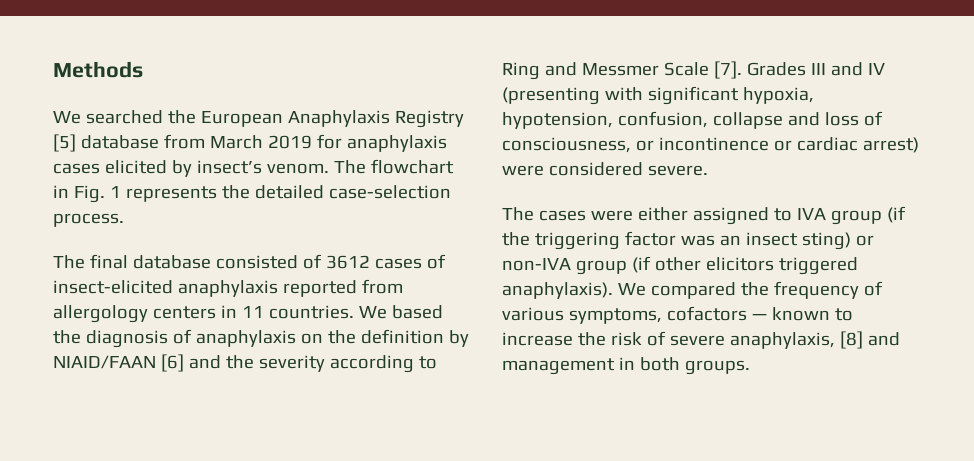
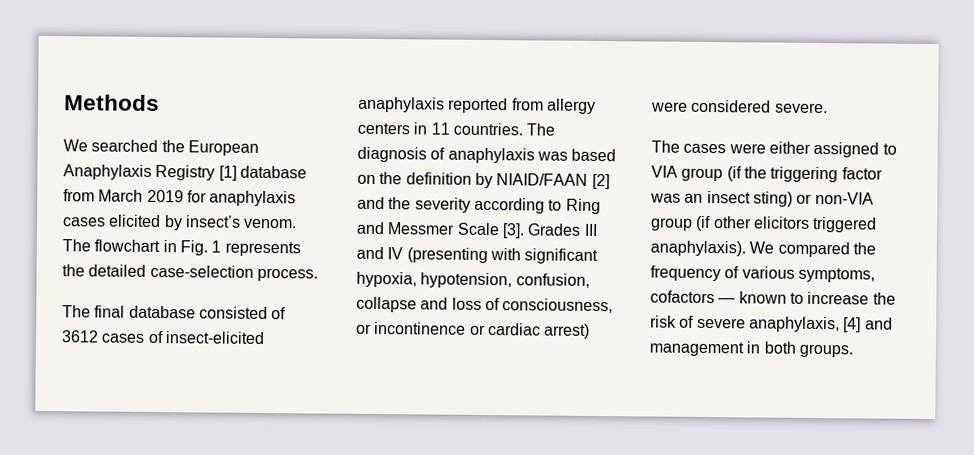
[53,134,76,152] [5] -> [218,165,237,181] [1]
[53,305,148,323] allergology -> [546,98,596,114] allergy
[358,305,443,319] [53,330,81,344] We based the -> [526,123,556,136] The
(296, 338) none -> [536,148,617,162] was based
[160,354,184,372] [6] -> [591,173,610,190] [2]
[713,61,742,79] [7]. -> [501,223,525,239] [3].
[796,208,826,220] IVA -> [651,165,678,178] VIA
[502,258,571,271] non-IVA -> [814,191,874,205] non-VIA
[839,331,863,349] [8] -> [843,317,862,333] [4]

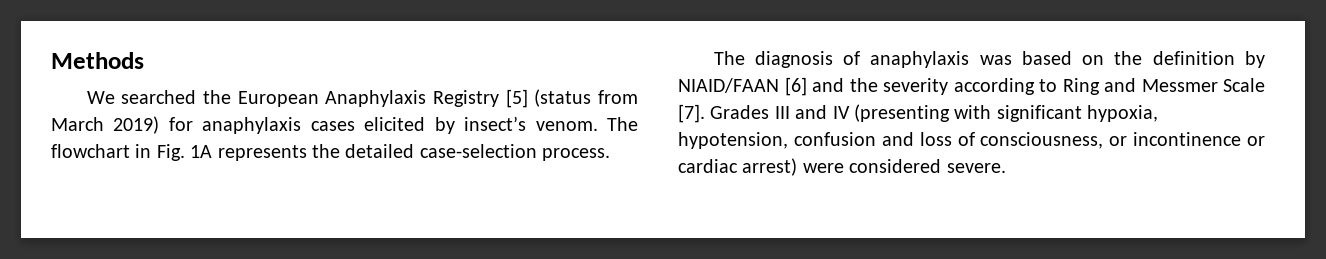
[218,165,307,181] [1] database -> [505,89,592,108] [5] (status
[146,189,184,203] 2019 -> [113,116,160,134] 2019)
[211,240,222,253] 1 -> [190,145,213,158] 1A
[94,305,287,320] [61,330,265,344] [358,96,596,114] [357,122,556,136] final database consisted of 3612 cases of insect-elicited anaphylaxis reported from allergy centers in 11 countries. The -> (745, 58) none
[591,173,610,190] [2] -> [784,77,807,96] [6]
[501,223,525,239] [3]. -> [678,104,705,123] [7].
[515,273,590,288] [356,296,417,313] confusion, collapse -> [793,132,876,146] confusion
[651,140,897,158] [651,165,883,183] [650,190,874,207] [650,215,878,233] [650,240,876,258] [650,265,875,283] [650,290,896,305] [650,315,893,333] [649,341,853,358] // The cases were either assigned to VIA group (if the triggering factor was an insect sting) or non-VIA group (if other elicitors triggered anaphylaxis). We compared the frequency of various symptoms, cofactors — known to increase the risk of severe anaphylaxis, [4] and management in both groups. -> (1006, 168) none

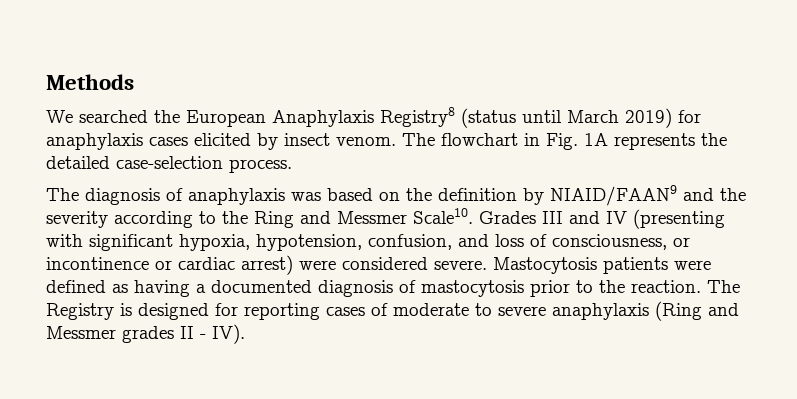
[432,89,638,108] Registry [5] (status from -> [380,107,562,128] Registry8 (status until
[464,116,527,131] insect’s -> [284,133,330,146] insect
[678,77,807,96] NIAID/FAAN [6] -> [550,185,677,206] NIAID/FAAN9
(1057, 85) none -> [222,211,248,224] the
[1223,78,1265,92] [678,104,705,123] Scale [7]. -> [413,208,473,224] Scale10.
[793,132,876,146] confusion -> [368,234,452,250] confusion,
(1006, 168) none -> [493,257,711,274] [46,280,740,297] [46,301,739,321] [46,324,245,344] Mastocytosis patients were defined as having a documented diagnosis of mastocytosis prior to the reaction. The Registry is designed for reporting cases of moderate to severe anaphylaxis (Ring and Messmer grades II - IV).

